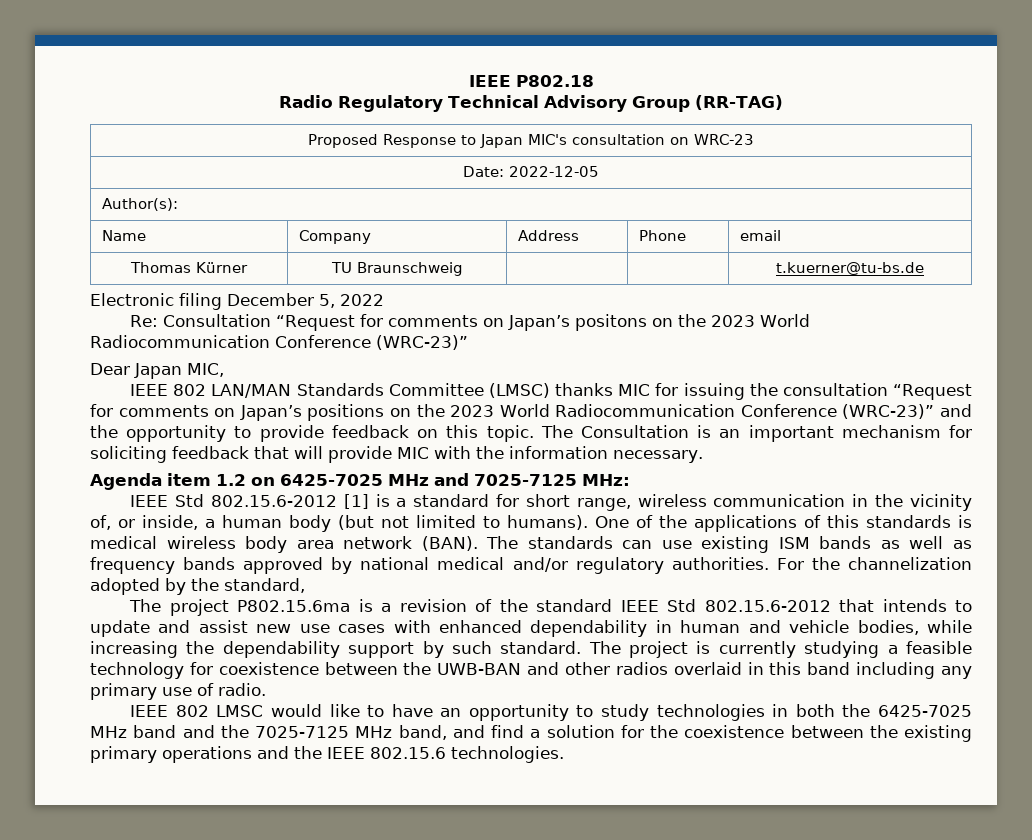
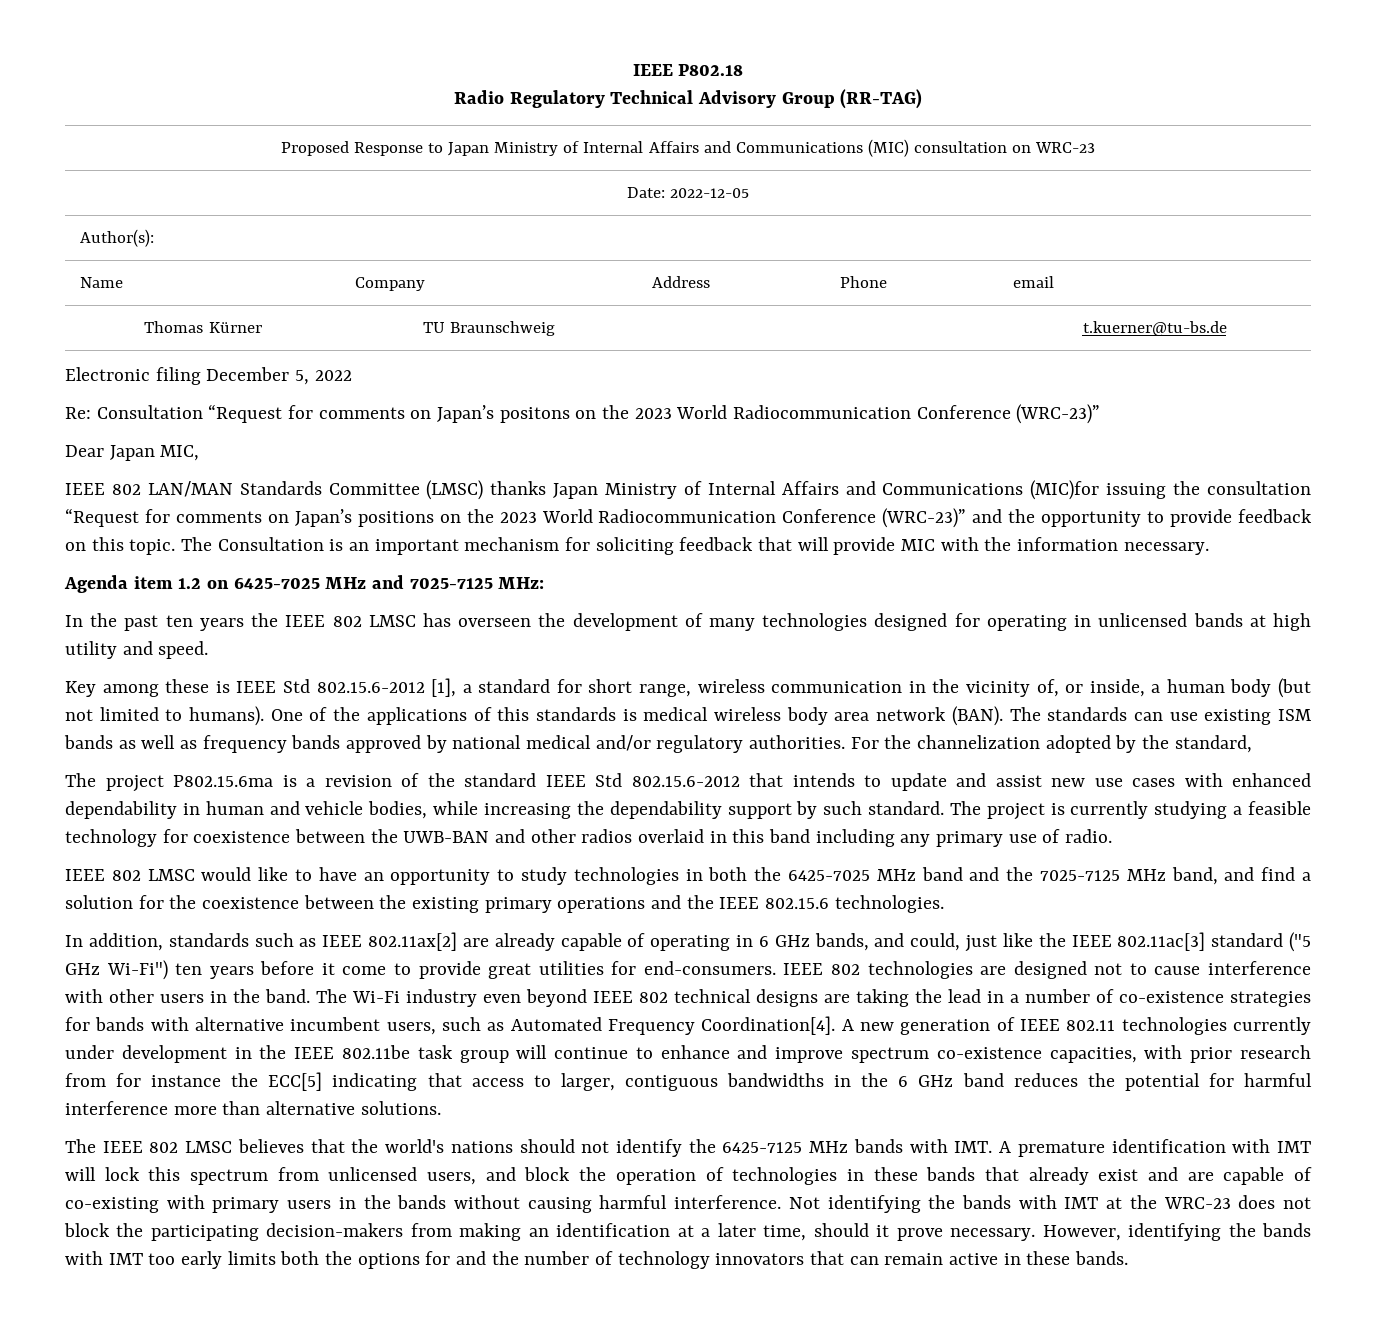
[528,134,567,145] MIC's -> [494,139,909,157] Ministry of Internal Affairs and Communications (MIC)
[618,383,679,396] MIC for -> [553,480,1100,500] Japan Ministry of Internal Affairs and Communications (MIC)for
[130,494,390,509] IEEE Std 802.15.6-2012 [1] is -> [65,613,1311,631] [65,641,209,659] [65,678,457,697] In the past ten years the IEEE 802 LMSC has overseen the development of many technologies designed for operating in unlicensed bands at high utility and speed. // Key among these is IEEE Std 802.15.6-2012 [1],
(564, 754) none -> [65,932,1312,952] [65,960,1312,980] [65,989,1311,1007] [65,1016,1311,1035] [65,1045,1312,1063] [65,1072,1312,1091] [65,1101,441,1115] [65,1139,1312,1157] [65,1167,1312,1185] [65,1195,1311,1213] [64,1223,1311,1241] [65,1251,1129,1269] // In addition, standards such as IEEE 802.11ax[2] are already capable of operating in 6 GHz bands, and could, just like the IEEE 802.11ac[3] standard ("5 GHz Wi-Fi") ten years before it come to provide great utilities for end-consumers. IEEE 802 technologies are designed not to cause interference with other users in the band. The Wi-Fi industry even beyond IEEE 802 technical designs are taking the lead in a number of co-existence strategies for bands with alternative incumbent users, such as Automated Frequency Coordination[4]. A new generation of IEEE 802.11 technologies currently under development in the IEEE 802.11be task group will continue to enhance and improve spectrum co-existence capacities, with prior research from for instance the ECC[5] indicating that access to larger, contiguous bandwidths in the 6 GHz band reduces the potential for harmful interference more than alternative solutions. // The IEEE 802 LMSC believes that the world's nations should not identify the 6425-7125 MHz bands with IMT. A premature identification with IMT will lock this spectrum from unlicensed users, and block the operation of technologies in these bands that already exist and are capable of co-existing with primary users in the bands without causing harmful interference. Not identifying the bands with IMT at the WRC-23 does not block the participating decision-makers from making an identification at a later time, should it prove necessary. However, identifying the bands with IMT too early limits both the options for and the number of technology innovators that can remain active in these bands.

